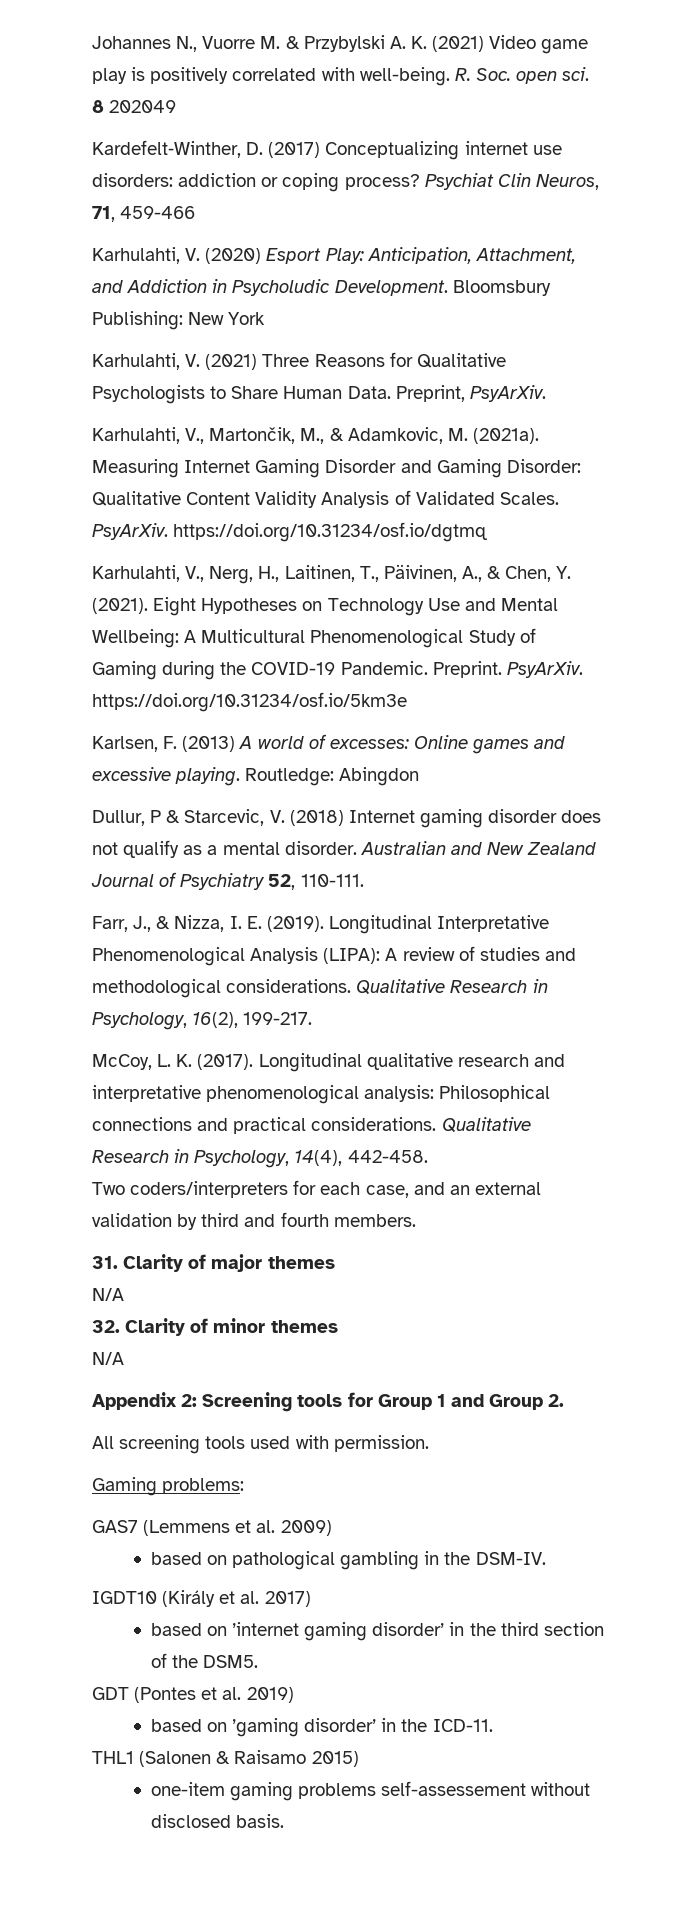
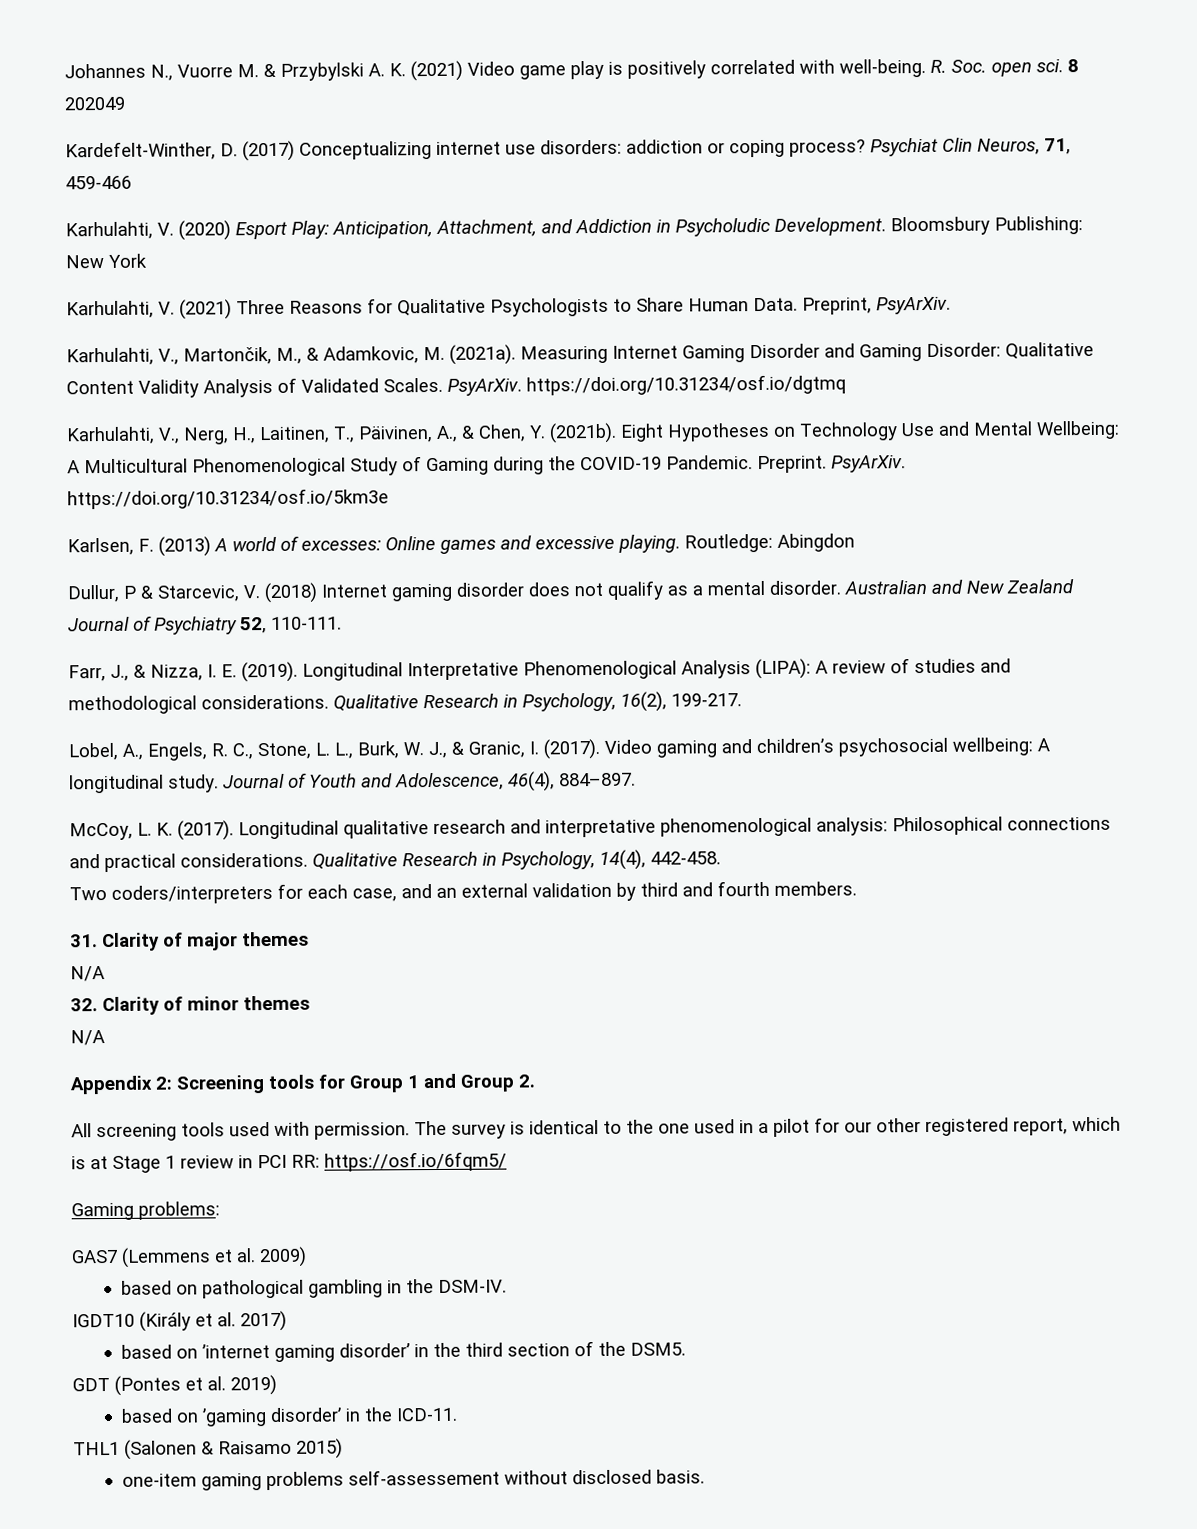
[92,598,148,614] (2021). -> [549,422,617,444] (2021b).
(313, 1018) none -> [68,737,1050,761] [69,771,636,794] // Lobel, A., Engels, R. C., Stone, L. L., Burk, W. J., & Granic, I. (2017). Video gaming and children’s psychosocial wellbeing: A longitudinal study. Journal of Youth and Adolescence, 46(4), 884–897.
(429, 1443) none -> [414,1116,1121,1139] [71,1151,507,1173] The survey is identical to the one used in a pilot for our other registered report, which is at Stage 1 review in PCI RR: https://osf.io/6fqm5/

